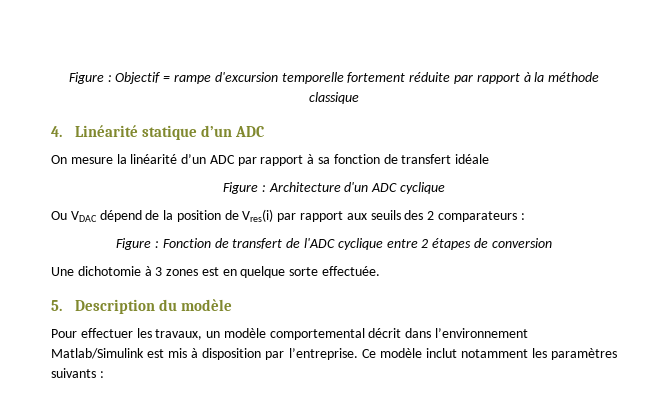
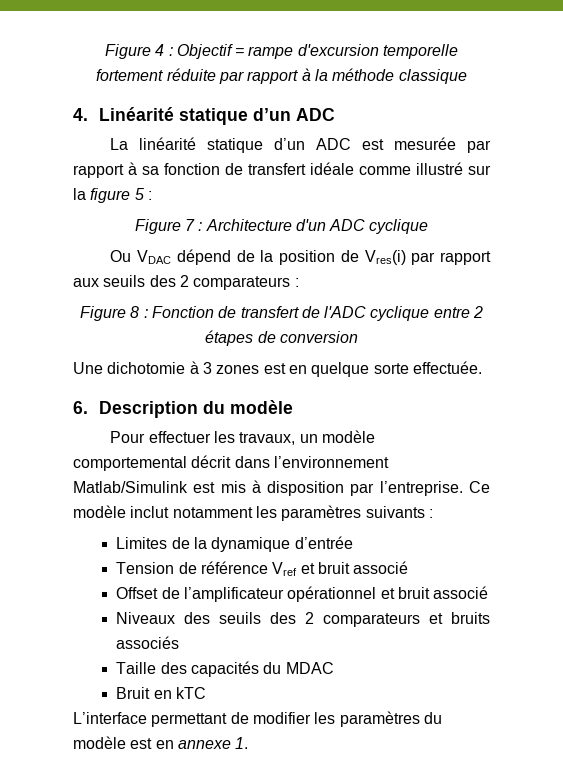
[68,72,104,84] Figure -> [104,44,165,59] Figure 4
[51,154,235,164] On mesure la linéarité d’un ADC -> [110,137,457,153] La linéarité statique d’un ADC est mesurée
[223,182,259,194] // Figure -> [359,162,491,175] [73,188,152,203] [134,219,195,234] comme illustré sur la figure 5 : // Figure 7
(152, 244) none -> [130,306,140,318] 8
[51,300,62,311] 5. -> [73,401,88,414] 6.
(104, 374) none -> [116,536,353,552] [116,561,409,576] [116,586,489,602] [116,612,490,627] [116,636,180,649] [116,661,334,677] [116,687,207,699] [73,711,442,727] [73,736,249,749] // Limites de la dynamique d’entrée // Tension de référence Vref et bruit associé // Offset de l’amplificateur opérationnel et bruit associé // Niveaux des seuils des 2 comparateurs et bruits associés // Taille des capacités du MDAC // Bruit en kTC // L’interface permettant de modifier les paramètres du modèle est en annexe 1.

